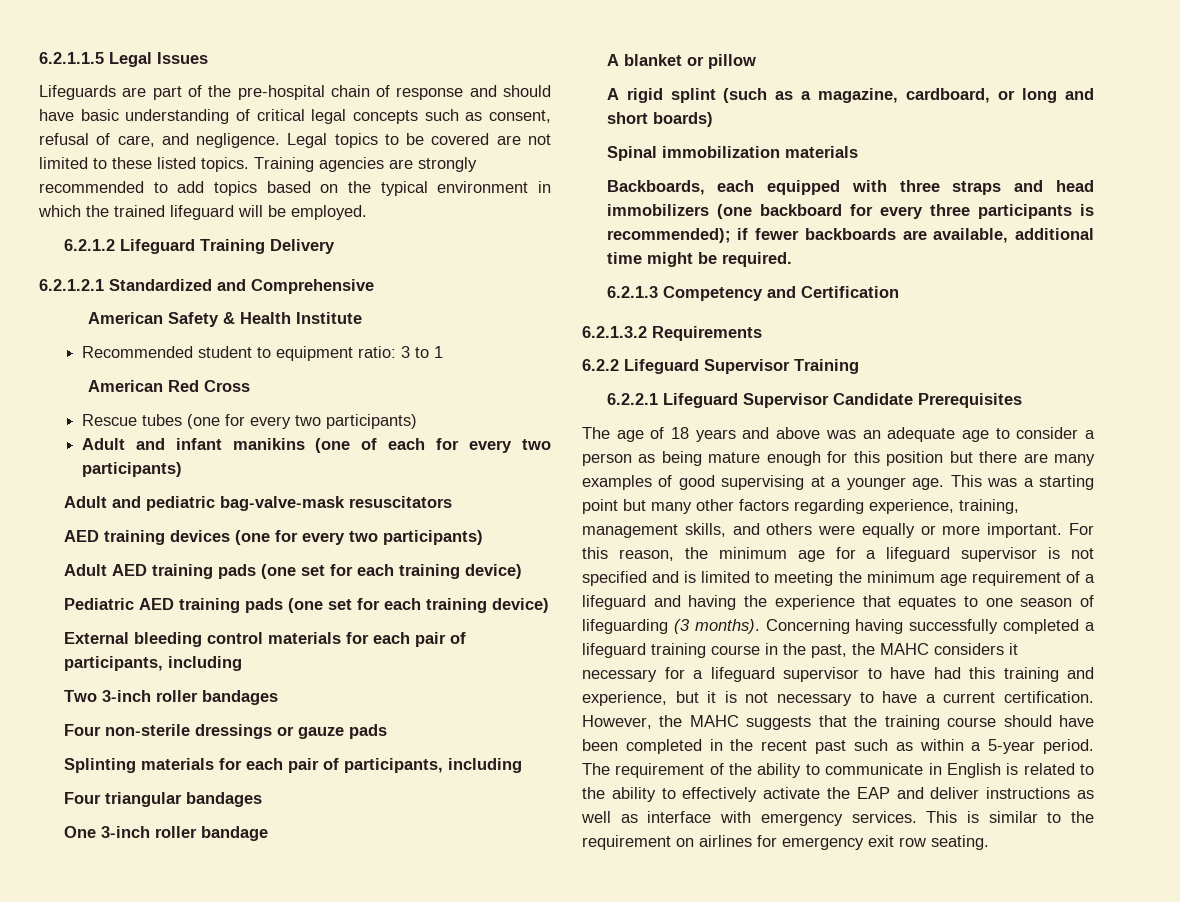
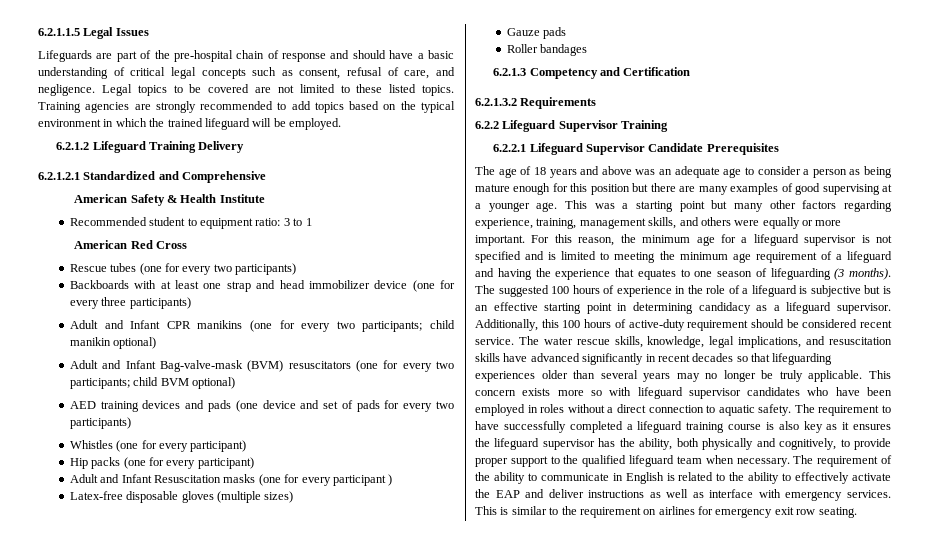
(74, 115) none -> [417,53,424,59] a
[81,438,551,453] [81,462,182,477] [63,496,452,511] [63,530,483,545] [63,564,522,579] [63,598,549,613] [63,632,466,647] [63,656,242,671] [63,690,278,705] [63,724,387,739] [63,758,522,773] [63,792,262,807] [63,826,268,841] [606,54,756,69] [606,88,1094,103] [606,112,713,127] [606,146,858,161] [606,180,1094,195] [606,204,1094,219] [606,228,1094,243] [606,252,792,267] Adult and infant manikins (one of each for every two participants) // Adult and pediatric bag-valve-mask resuscitators // AED training devices (one for every two participants) // Adult AED training pads (one set for each training device) // Pediatric AED training pads (one set for each training device) // External bleeding control materials for each pair of participants, including // Two 3-inch roller bandages // Four non-sterile dressings or gauze pads // Splinting materials for each pair of participants, including // Four triangular bandages // One 3-inch roller bandage // A blanket or pillow // A rigid splint (such as a magazine, cardboard, or long and short boards) // Spinal immobilization materials // Backboards, each equipped with three straps and head immobilizers (one backboard for every three participants is recommended); if fewer backboards are available, additional time might be required. -> [69,280,455,292] [69,297,191,309] [69,320,455,332] [69,337,157,349] [69,360,455,372] [69,377,236,389] [69,400,454,412] [69,417,131,429] [69,440,247,452] [69,457,254,469] [69,474,393,486] [69,491,294,503] [506,27,567,39] [506,44,588,56] Backboards with at least one strap and head immobilizer device (one for every three participants) // Adult and Infant CPR manikins (one for every two participants; child manikin optional) // Adult and Infant Bag-valve-mask (BVM) resuscitators (one for every two participants; child BVM optional) // AED training devices and pads (one device and set of pads for every two participants) // Whistles (one for every participant) // Hip packs (one for every participant) // Adult and Infant Resuscitation masks (one for every participant ) // Latex-free disposable gloves (multiple sizes) // Gauze pads // Roller bandages
[765,619,904,634] Concerning having -> [475,285,892,297] [475,302,892,314] [475,319,892,331] [475,336,892,348] [475,353,833,365] [475,370,891,382] [475,387,892,399] [475,404,891,416] [475,421,499,430] The suggested 100 hours of experience in the role of a lifeguard is subjective but is an effective starting point in determining candidacy as a lifeguard supervisor. Additionally, this 100 hours of active-duty requirement should be considered recent service. The water rescue skills, knowledge, legal implications, and resuscitation skills have advanced significantly in recent decades so that lifeguarding experiences older than several years may no longer be truly applicable. This concern exists more so with lifeguard supervisor candidates who have been employed in roles without a direct connection to aquatic safety. The requirement to have
[765,643,1018,658] [582,667,1094,682] [582,691,1094,706] [582,715,1094,730] [582,739,1094,754] in the past, the MAHC considers it necessary for a lifeguard supervisor to have had this training and experience, but it is not necessary to have a current certification. However, the MAHC suggests that the training course should have been completed in the recent past such as within a 5-year period. -> [765,421,891,433] [475,438,891,450] [475,455,790,467] is also key as it ensures the lifeguard supervisor has the ability, both physically and cognitively, to provide proper support to the qualified lifeguard team when necessary.

